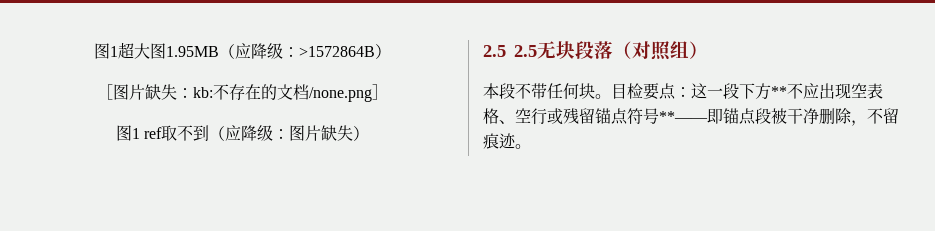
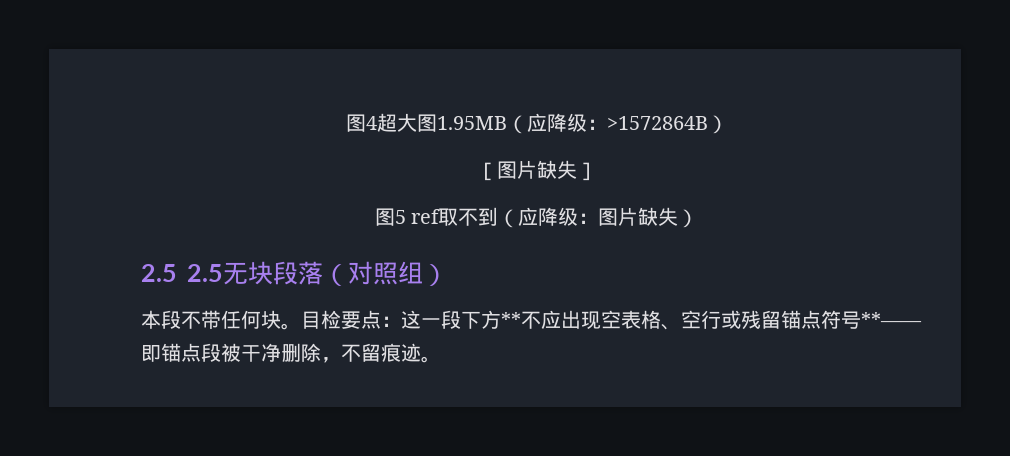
[94,43,118,59] 图1 -> [345,114,377,132] 图4
[177,84,372,102] ：kb:不存在的文档/none.png -> (577, 169) none
[131,128,140,139] 1 -> [394,210,406,224] 5

